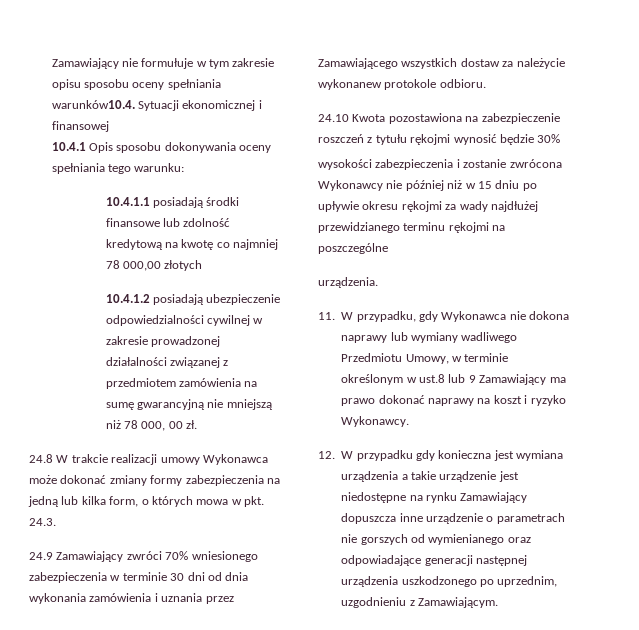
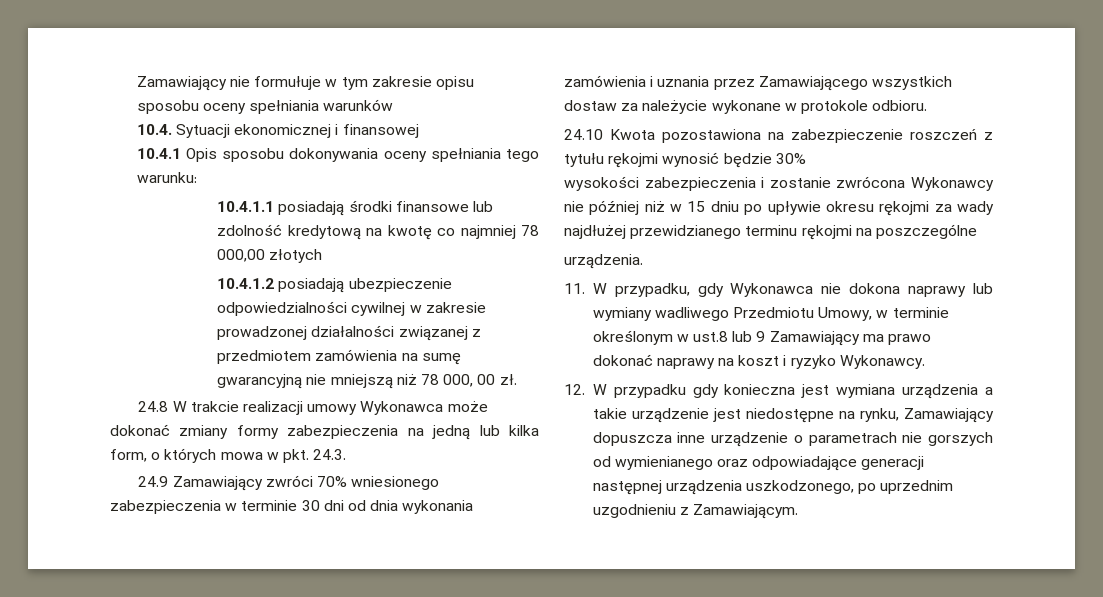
[51,100,135,109] warunków10.4. -> [323,99,394,111] [136,124,172,135] warunków // 10.4.
[318,79,382,90] wykonanew -> [711,100,797,114] wykonane w
[426,492,457,503] rynku -> [859,408,899,422] rynku,
[401,576,558,587] uszkodzonego po uprzednim, -> [746,480,954,494] uszkodzonego, po uprzednim

